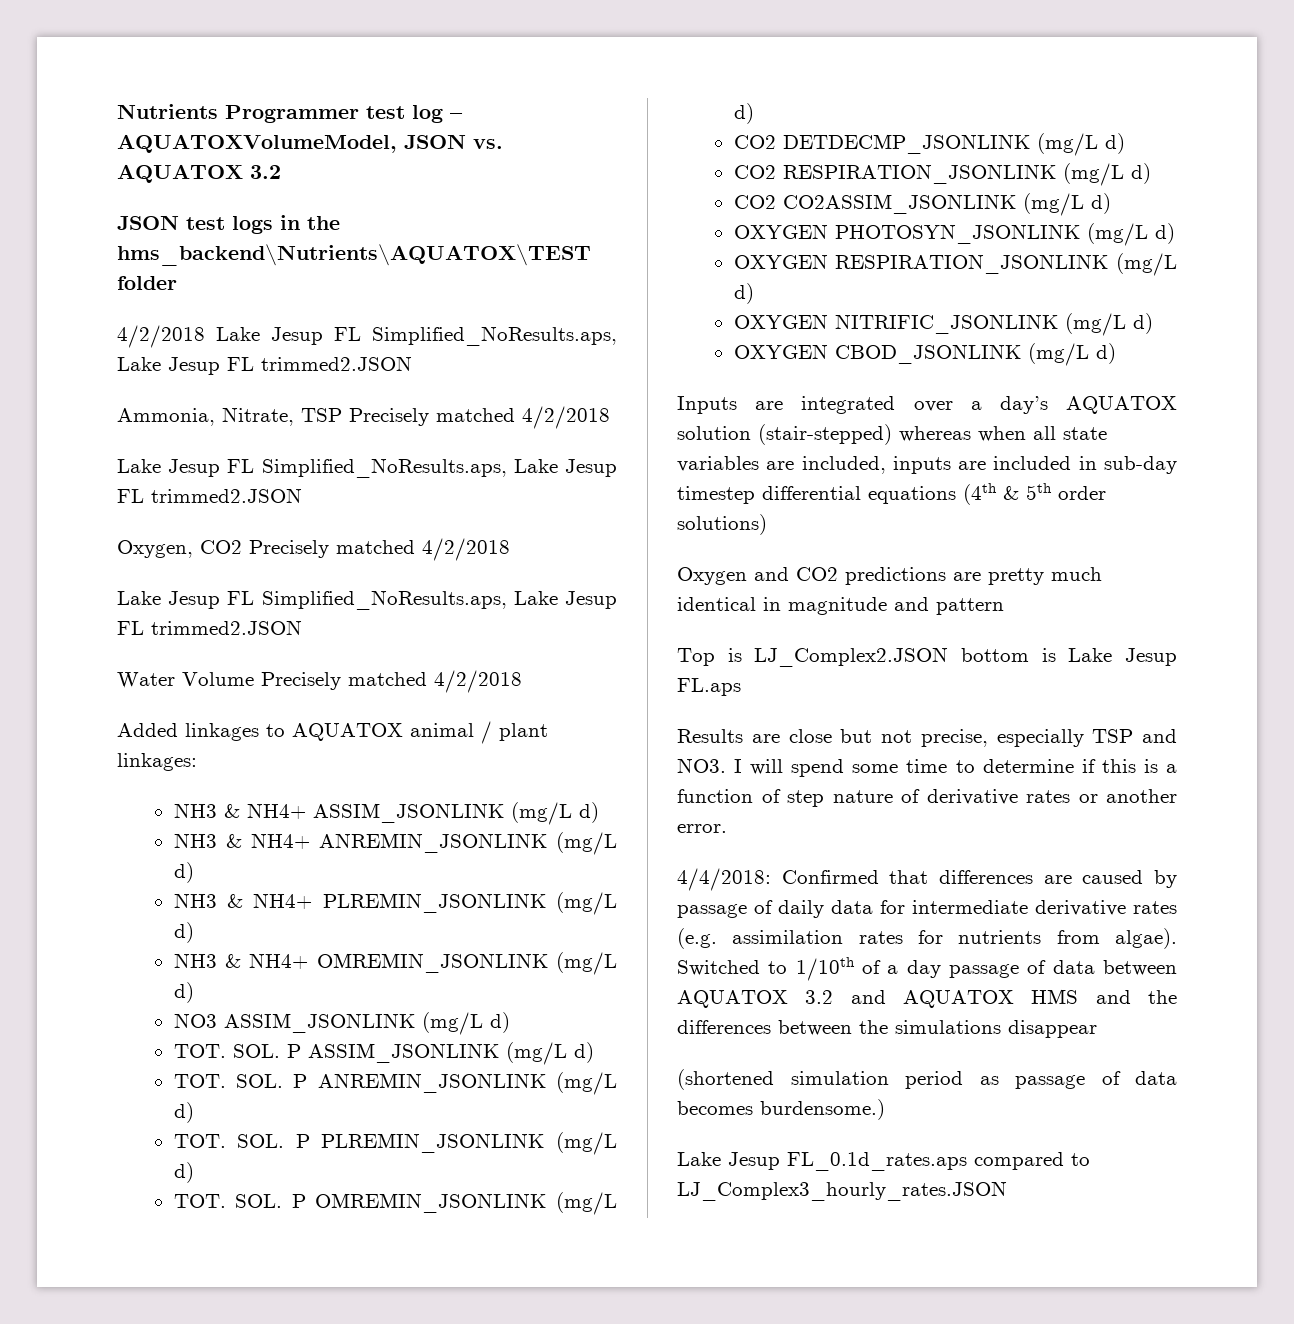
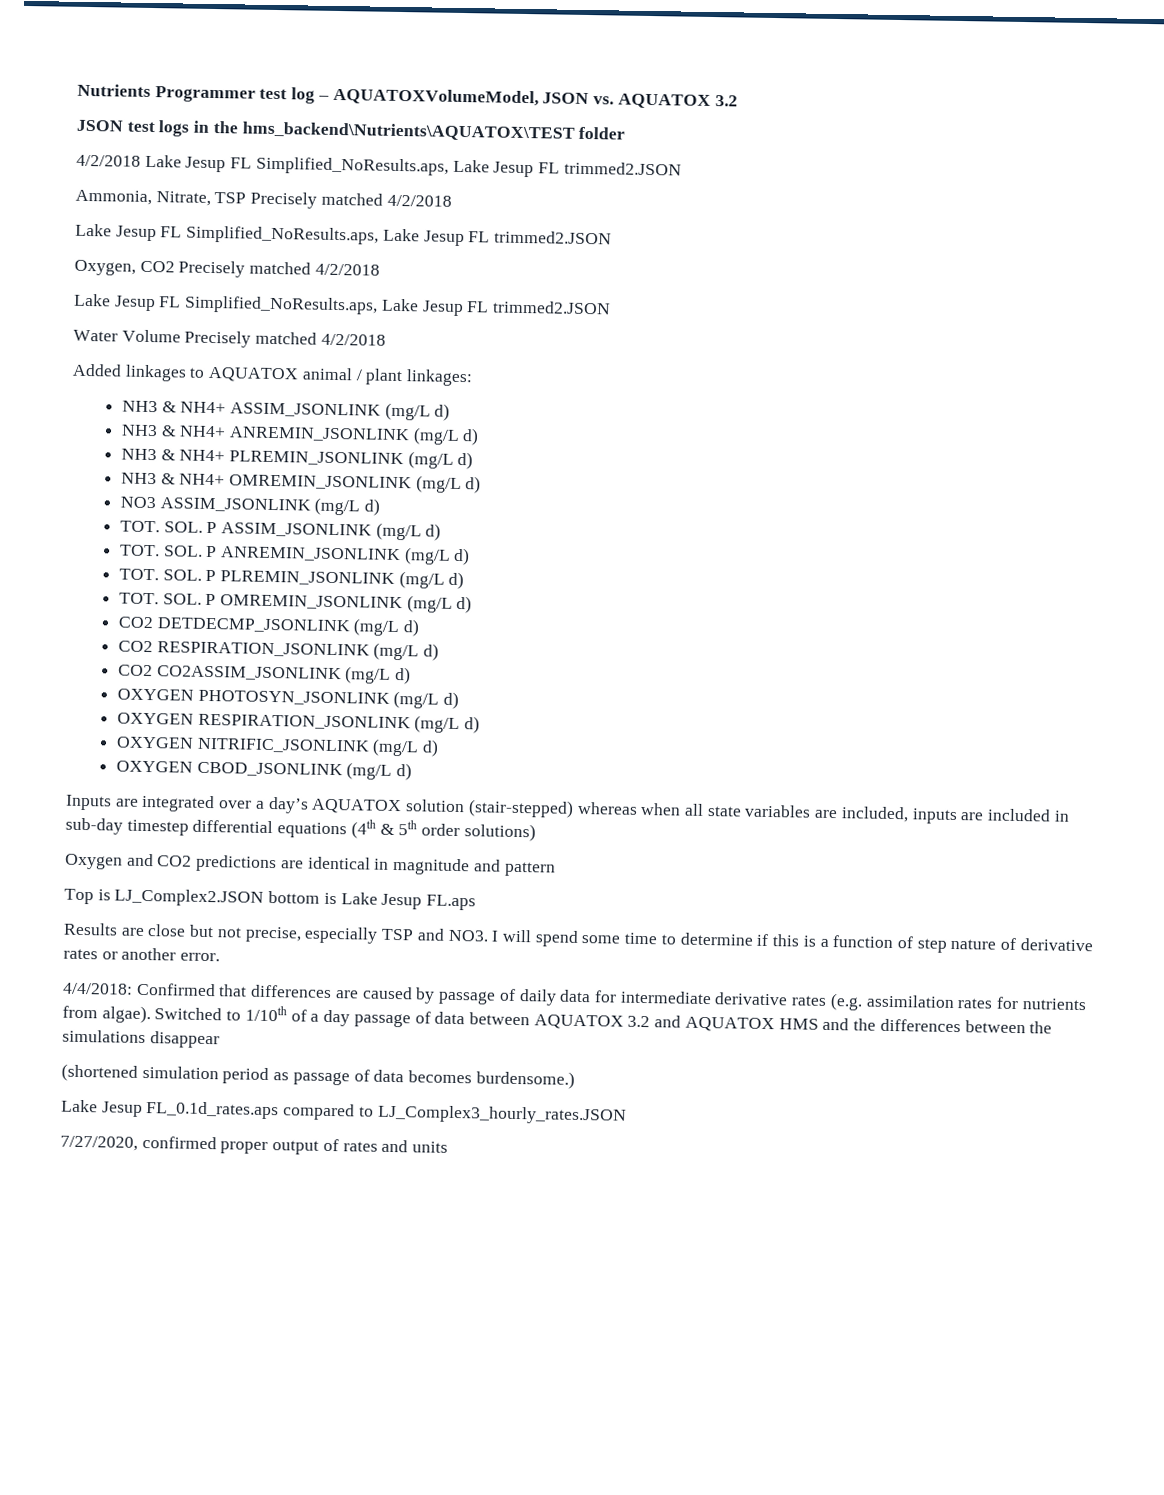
[988,567,1102,585] pretty much -> (304, 864) none
(1007, 1191) none -> [60,1135,449,1155] // 7/27/2020, confirmed proper output of rates and units

